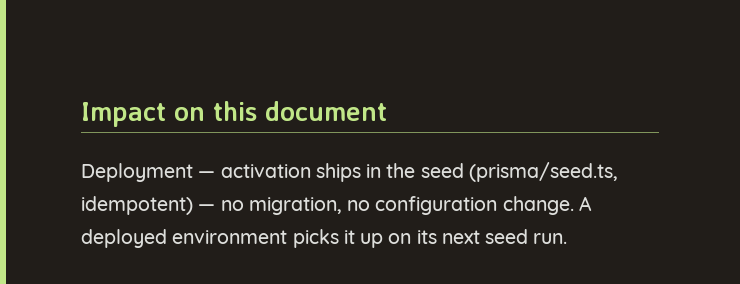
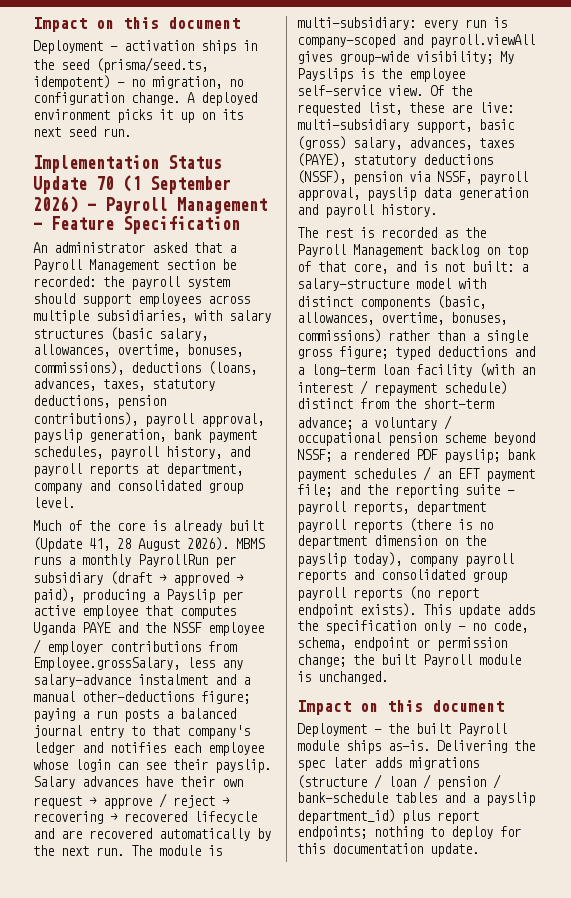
(568, 238) none -> [33,155,222,173] [33,175,231,194] [33,196,267,214] [33,216,240,234] [33,242,236,253] [33,259,236,272] [33,276,230,290] [33,293,250,307] [33,310,271,324] [33,327,208,341] [33,344,243,357] [33,361,257,375] [33,378,215,391] [33,395,166,409] [33,412,264,427] [33,429,257,443] [33,446,250,460] [33,463,243,477] [33,480,243,494] [33,497,75,508] [33,520,264,533] [33,537,265,552] [33,554,236,568] [33,571,244,586] [33,588,243,603] [33,605,236,619] [33,622,264,636] [33,639,237,655] [33,657,243,671] [33,674,250,687] [33,691,250,704] [33,708,236,722] [33,725,250,739] [33,742,264,756] [33,759,271,773] [33,776,243,789] [33,793,230,809] [33,811,257,824] [33,828,271,841] [33,845,222,856] [297,17,507,30] [297,34,535,48] [297,51,514,65] [297,68,465,82] [297,85,472,96] [297,102,514,116] [297,119,515,133] [297,136,514,150] [297,153,493,167] [297,170,528,185] [297,187,528,201] [297,204,437,218] [297,227,486,238] [297,244,528,258] [297,261,528,274] [297,278,486,291] [297,295,486,310] [297,312,507,325] [297,329,528,343] [297,346,535,360] [297,363,535,377] [297,380,507,396] [297,398,494,409] [297,415,452,430] [297,432,535,446] [297,449,536,463] [297,466,535,482] [297,484,515,498] [297,501,486,515] [297,518,493,533] [297,535,486,549] [297,552,514,567] [297,569,507,583] [297,586,479,601] [297,603,535,618] [297,620,528,634] [297,637,507,651] [297,654,521,667] [297,671,388,684] [297,700,504,715] [297,723,507,737] [297,740,535,754] [297,757,479,771] [297,774,501,790] [297,792,535,806] [297,809,479,824] [297,826,521,840] [297,843,479,857] // Implementation Status Update 70 (1 September 2026) — Payroll Management — Feature Specification // An administrator asked that a Payroll Management section be recorded: the payroll system should support employees across multiple subsidiaries, with salary structures (basic salary, allowances, overtime, bonuses, commissions), deductions (loans, advances, taxes, statutory deductions, pension contributions), payroll approval, payslip generation, bank payment schedules, payroll history, and payroll reports at department, company and consolidated group level. // Much of the core is already built (Update 41, 28 August 2026). MBMS runs a monthly PayrollRun per subsidiary (draft → approved → paid), producing a Payslip per active employee that computes Uganda PAYE and the NSSF employee / employer contributions from Employee.grossSalary, less any salary-advance instalment and a manual other-deductions figure; paying a run posts a balanced journal entry to that company's ledger and notifies each employee whose login can see their payslip. Salary advances have their own request → approve / reject → recovering → recovered lifecycle and are recovered automatically by the next run. The module is multi-subsidiary: every run is company-scoped and payroll.viewAll gives group-wide visibility; My Payslips is the employee self-service view. Of the requested list, these are live: multi-subsidiary support, basic (gross) salary, advances, taxes (PAYE), statutory deductions (NSSF), pension via NSSF, payroll approval, payslip data generation and payroll history. // The rest is recorded as the Payroll Management backlog on top of that core, and is not built: a salary-structure model with distinct components (basic, allowances, overtime, bonuses, commissions) rather than a single gross figure; typed deductions and a long-term loan facility (with an interest / repayment schedule) distinct from the short-term advance; a voluntary / occupational pension scheme beyond NSSF; a rendered PDF payslip; bank payment schedules / an EFT payment file; and the reporting suite — payroll reports, department payroll reports (there is no department dimension on the payslip today), company payroll reports and consolidated group payroll reports (no report endpoint exists). This update adds the specification only — no code, schema, endpoint or permission change; the built Payroll module is unchanged. // Impact on this document // Deployment — the built Payroll module ships as-is. Delivering the spec later adds migrations (structure / loan / pension / bank-schedule tables and a payslip department_id) plus report endpoints; nothing to deploy for this documentation update.

